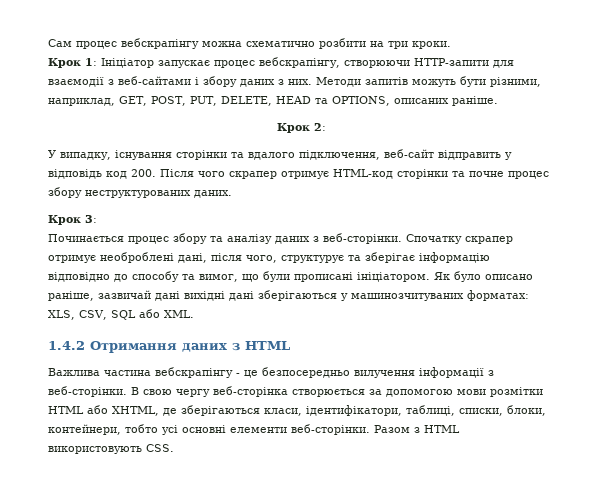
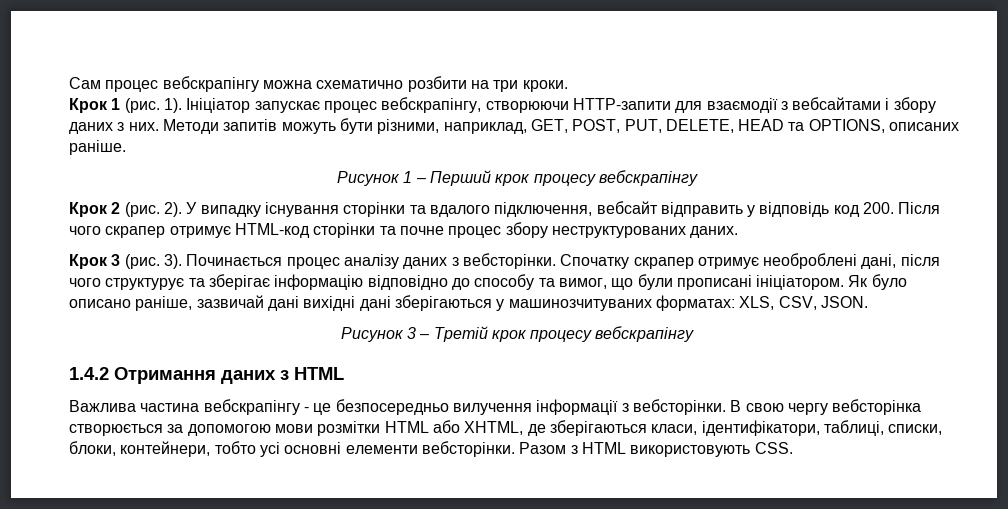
[85,58,97,66] 1: -> [111,98,182,113] 1 (рис. 1).
[118,76,191,85] веб-сайтами -> [792,97,882,110] вебсайтами
[277,123,326,133] [48,150,111,160] Крок 2: // У випадку, -> [337,170,698,186] [69,202,261,217] Рисунок 1 – Перший крок процесу вебскрапінгу // Крок 2 (рис. 2). У випадку
[384,149,434,158] веб-сайт -> [596,201,658,214] вебсайт
[85,215,97,223] [48,233,223,244] 3: // Починається процес збору та -> [111,254,340,269] 3 (рис. 3). Починається процес
[323,233,402,244] веб-сторінки. -> [462,253,556,269] вебсторінки.
[246,255,277,263] чого, -> [69,278,101,287] чого
[110,309,194,320] SQL або XML. -> [820,296,868,308] [340,326,695,342] JSON. // Рисунок 3 – Третій крок процесу вебскрапінгу
[48,386,127,397] веб-сторінки. -> [632,399,726,415] вебсторінки.
[213,386,288,397] веб-сторінка -> [832,399,922,415] вебсторінка
[291,424,370,435] веб-сторінки. -> [421,441,515,457] вебсторінки.

